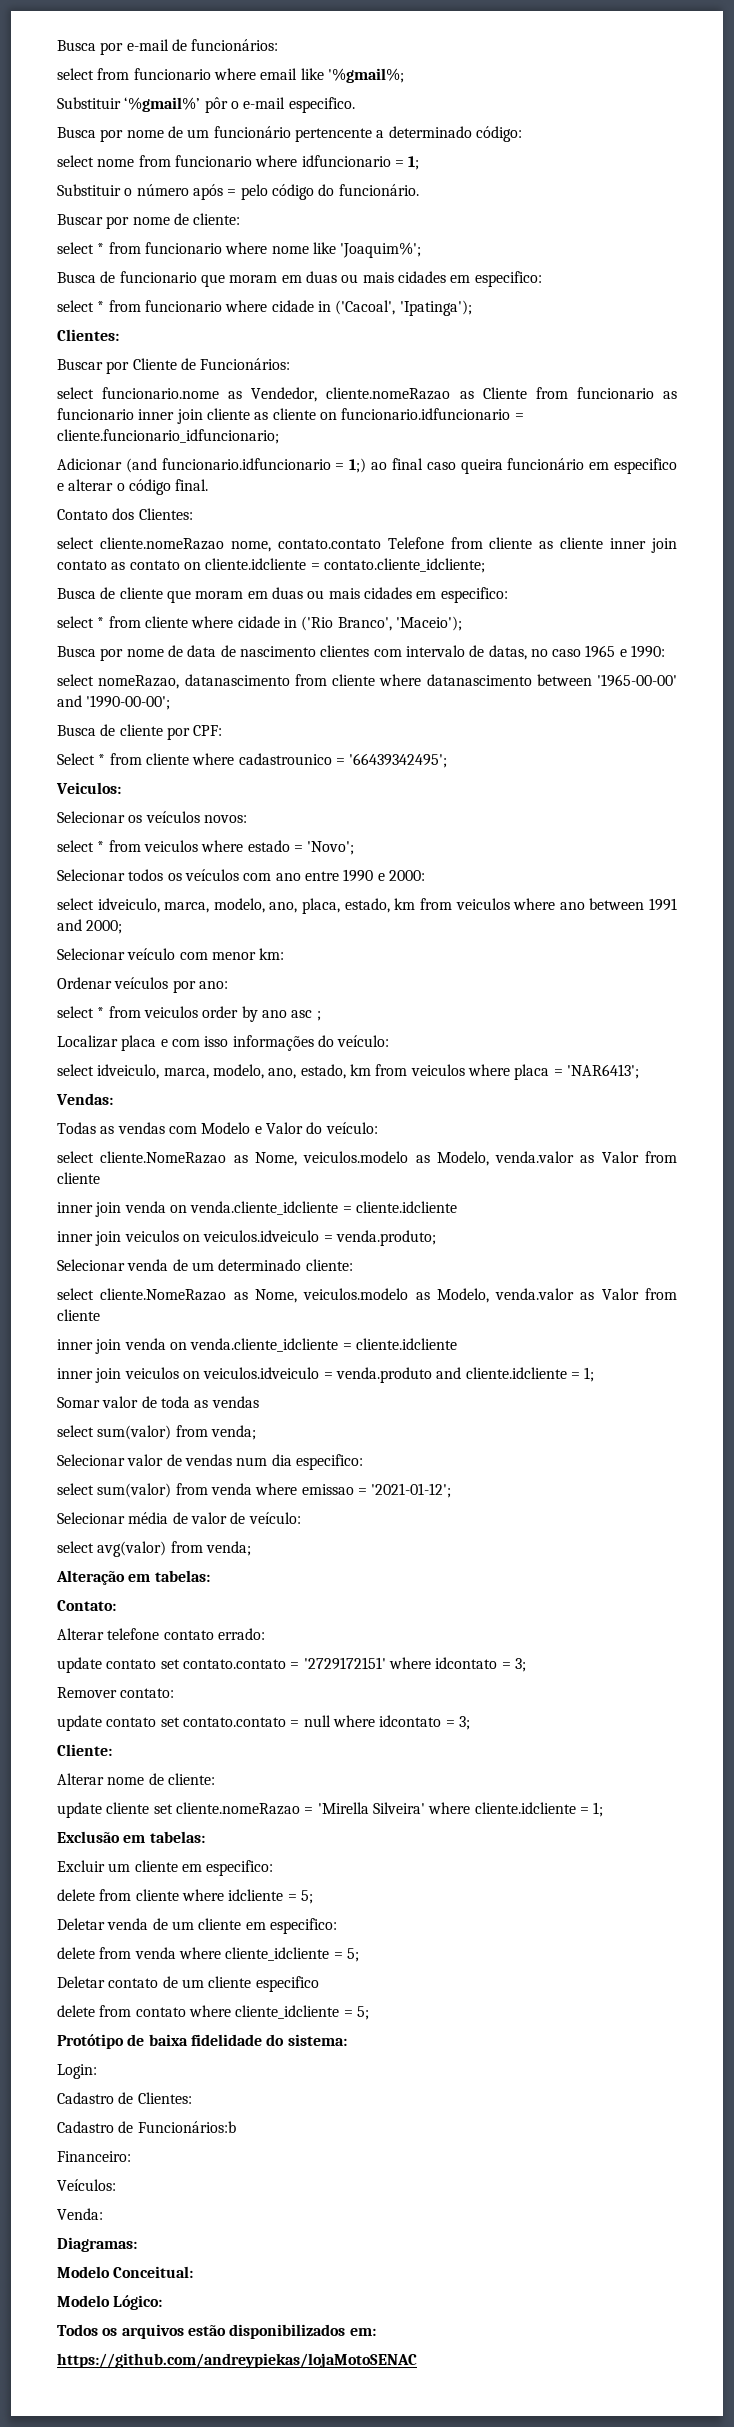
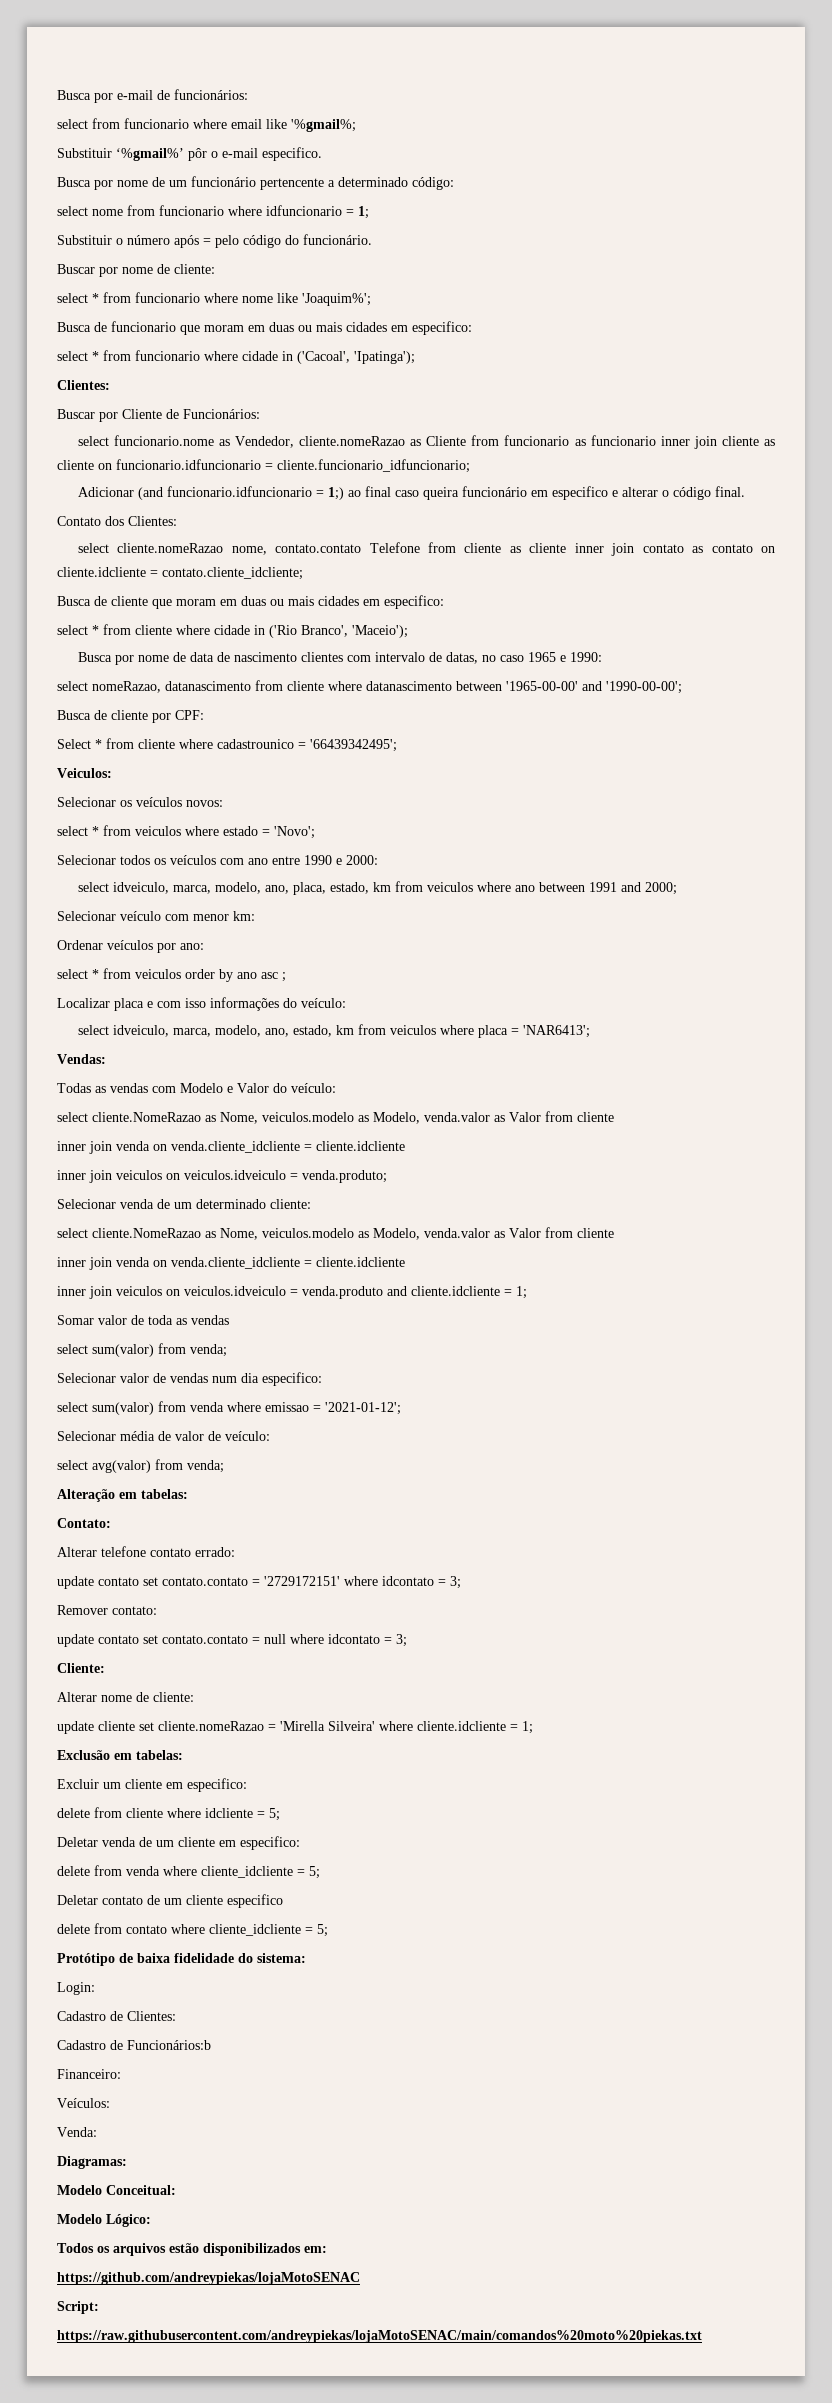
(417, 2360) none -> [57,2301,99,2314] [57,2330,702,2343] // Script: // https://raw.githubusercontent.com/andreypiekas/lojaMotoSENAC/main/comandos%20moto%20piekas.txt

